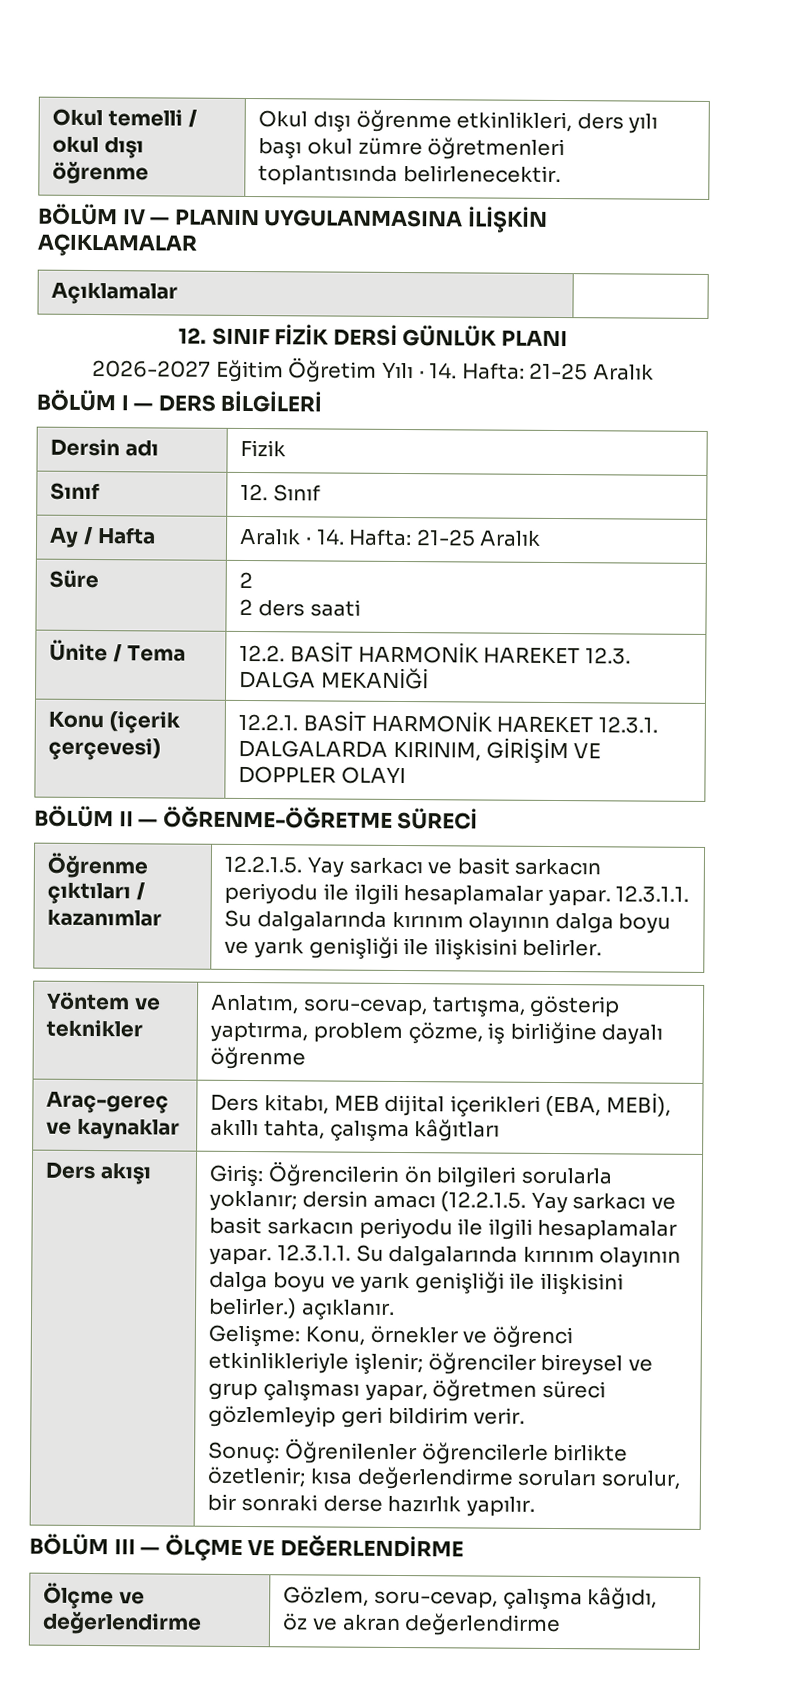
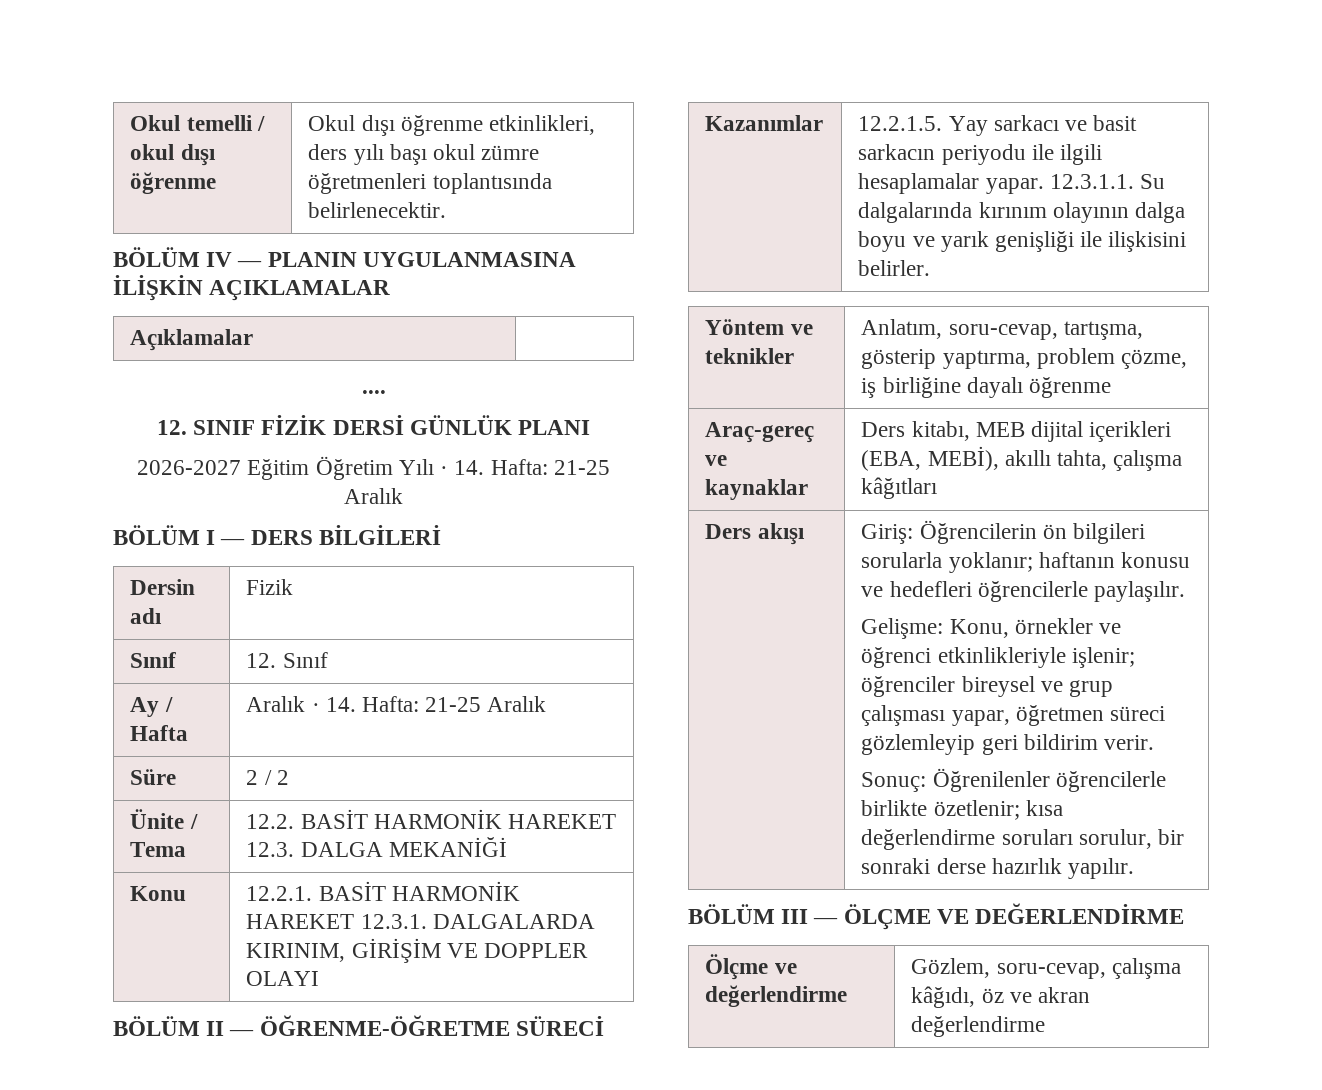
(179, 293) none -> [361,390,386,394] // ....
[239,598,361,617] // 2 ders saati -> [264,770,289,785] / 2
[108,711,181,734] [48,737,162,761] (içerik çerçevesi) -> (187, 893) none
[47,852,149,879] [47,882,145,905] [47,909,163,927] Öğrenme çıktıları / kazanımlar -> [705,115,824,131] Kazanımlar
[301,1190,676,1214] [209,1216,678,1241] [209,1244,682,1268] [209,1271,624,1295] [208,1297,395,1320] dersin amacı (12.2.1.5. Yay sarkacı ve basit sarkacın periyodu ile ilgili hesaplamalar yapar. 12.3.1.1. Su dalgalarında kırınım olayının dalga boyu ve yarık genişliği ile ilişkisini belirler.) açıklanır. -> [1038,552,1191,568] [861,581,1186,602] haftanın konusu ve hedefleri öğrencilerle paylaşılır.

